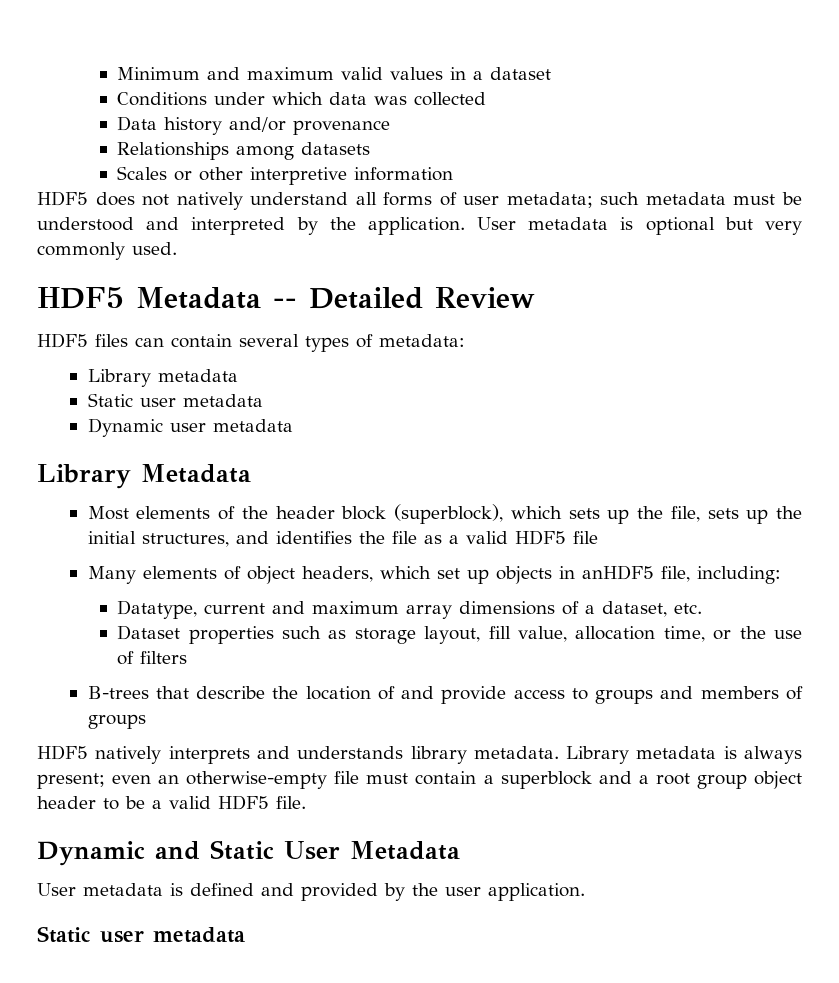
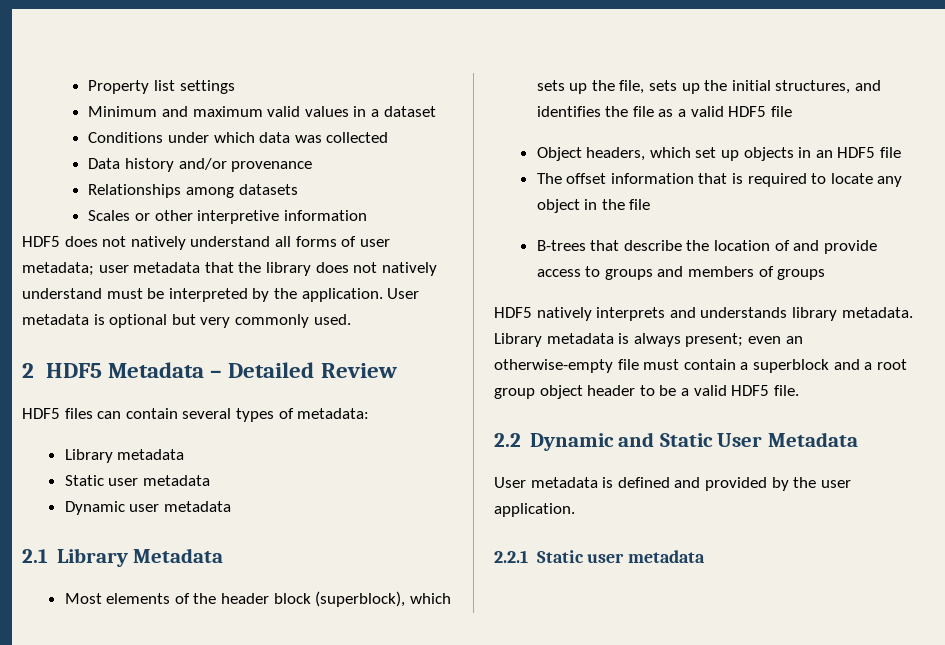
(117, 73) none -> [88,80,235,94] Property list settings //
[600,192,803,205] [37,217,180,231] such metadata must be understood and -> [98,262,437,276] [22,288,165,299] user metadata that the library does not natively understand must be
(177, 248) none -> [22,363,34,378] 2
[273,298,297,308] -- -> [210,370,223,378] –
(293, 425) none -> [22,549,48,563] 2.1
[87,566,295,584] Many elements of object -> [536,147,582,161] Object
[581,565,781,584] [117,600,703,619] [117,625,803,644] [117,651,188,665] anHDF5 file, including: // Datatype, current and maximum array dimensions of a dataset, etc. // Dataset properties such as storage layout, fill value, allocation time, or the use of filters -> [815,147,901,158] [536,173,903,187] [536,199,651,213] an HDF5 file // The offset information that is required to locate any object in the file
(306, 802) none -> [494,433,521,447] 2.2
(585, 892) none -> [494,550,528,563] 2.2.1

